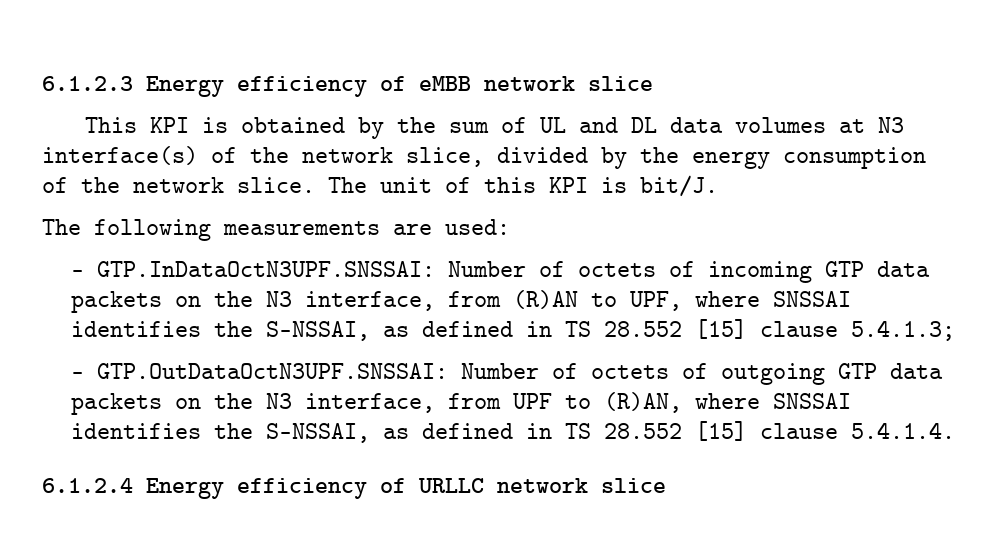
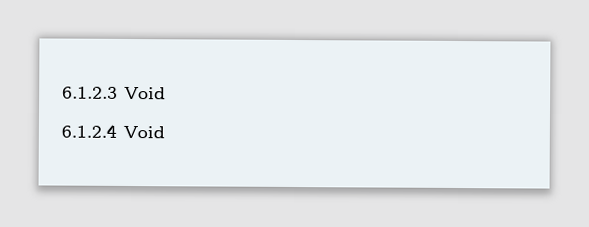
[146,76,653,97] [85,117,905,139] [42,146,926,169] [42,175,718,197] [42,219,510,241] [70,261,930,283] [70,290,851,313] [70,319,955,341] [70,363,943,385] [70,392,851,415] [70,421,955,443] [42,478,666,499] Energy efficiency of eMBB network slice // This KPI is obtained by the sum of UL and DL data volumes at N3 interface(s) of the network slice, divided by the energy consumption of the network slice. The unit of this KPI is bit/J. // The following measurements are used: // - GTP.InDataOctN3UPF.SNSSAI: Number of octets of incoming GTP data packets on the N3 interface, from (R)AN to UPF, where SNSSAI identifies the S-NSSAI, as defined in TS 28.552 [15] clause 5.4.1.3; // - GTP.OutDataOctN3UPF.SNSSAI: Number of octets of outgoing GTP data packets on the N3 interface, from UPF to (R)AN, where SNSSAI identifies the S-NSSAI, as defined in TS 28.552 [15] clause 5.4.1.4. // 6.1.2.4 Energy efficiency of URLLC network slice -> [124,86,166,100] [61,124,165,139] Void // 6.1.2.4 Void

